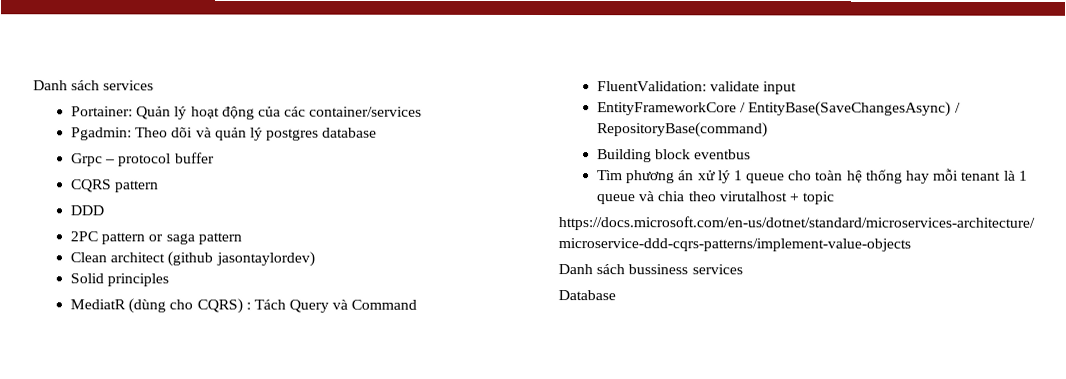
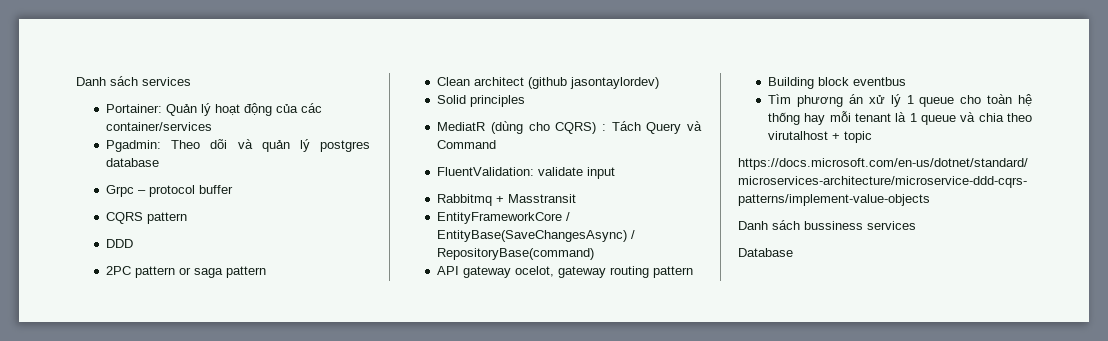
(798, 88) none -> [437,194,577,206] // Rabbitmq + Masstransit
(768, 130) none -> [437,266,694,278] // API gateway ocelot, gateway routing pattern

